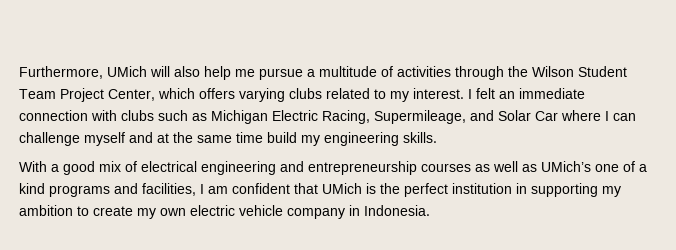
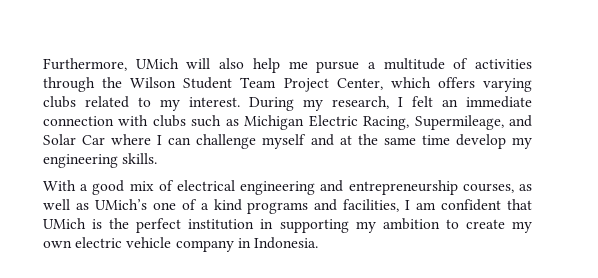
(464, 93) none -> [249,96,389,111] During my research,
[267,132,297,143] build -> [455,134,506,149] develop
[421,163,471,172] courses -> [462,183,514,193] courses,

